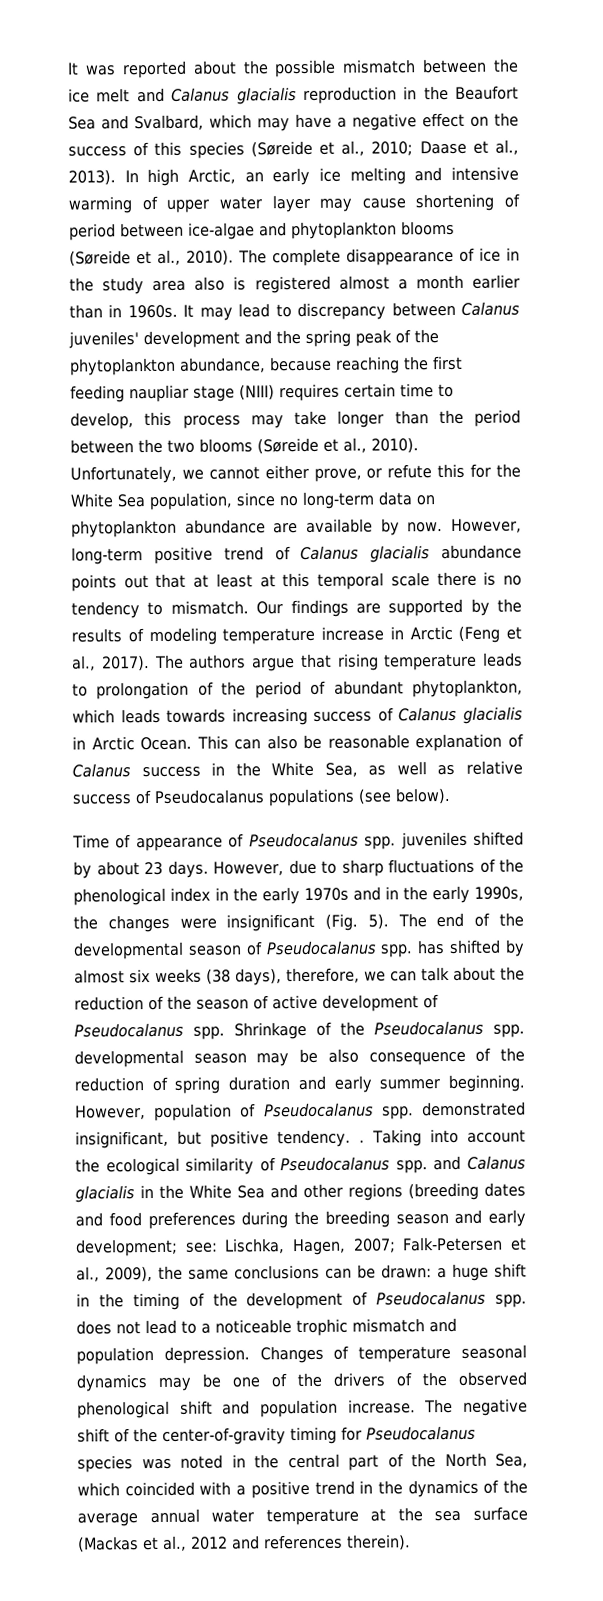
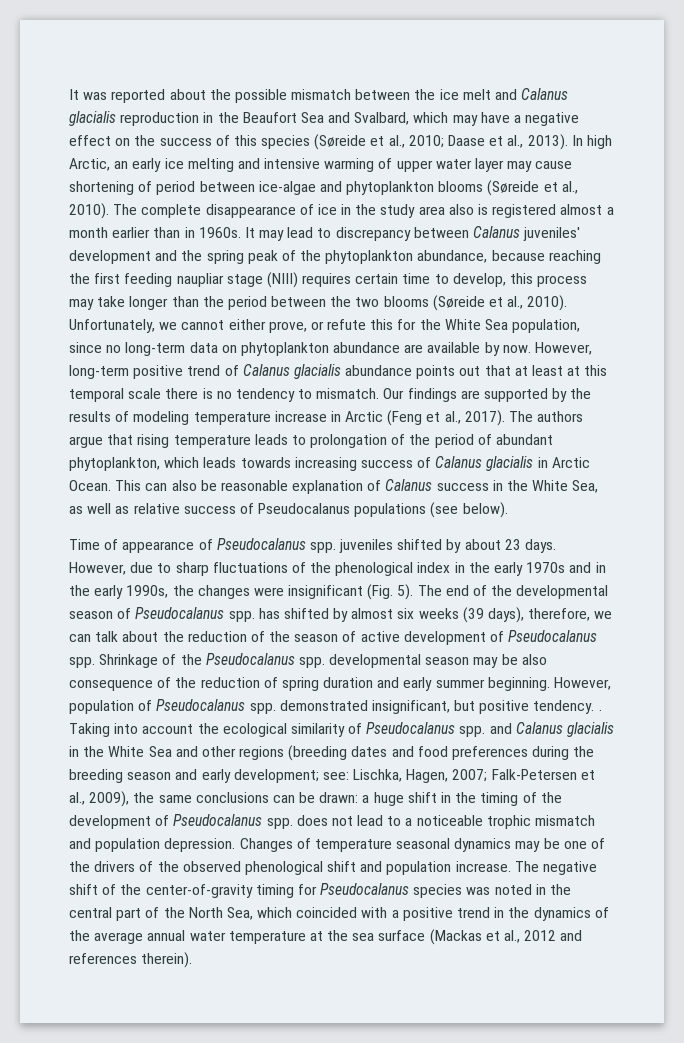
[206,968,231,985] (38 -> [462,607,484,623] (39

